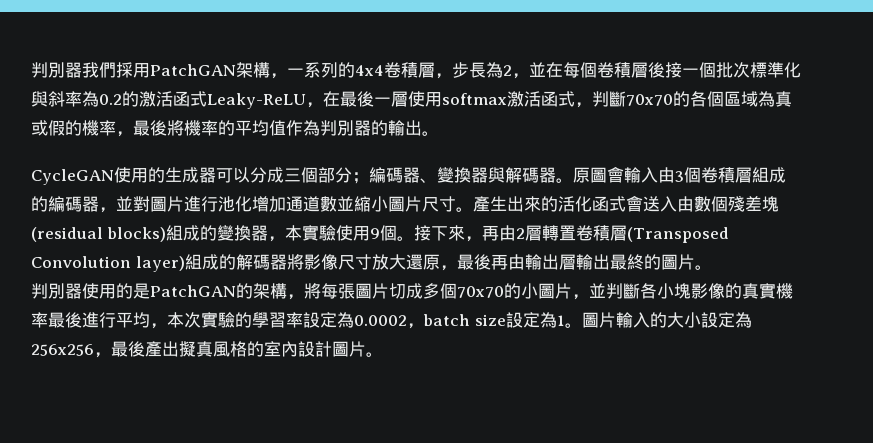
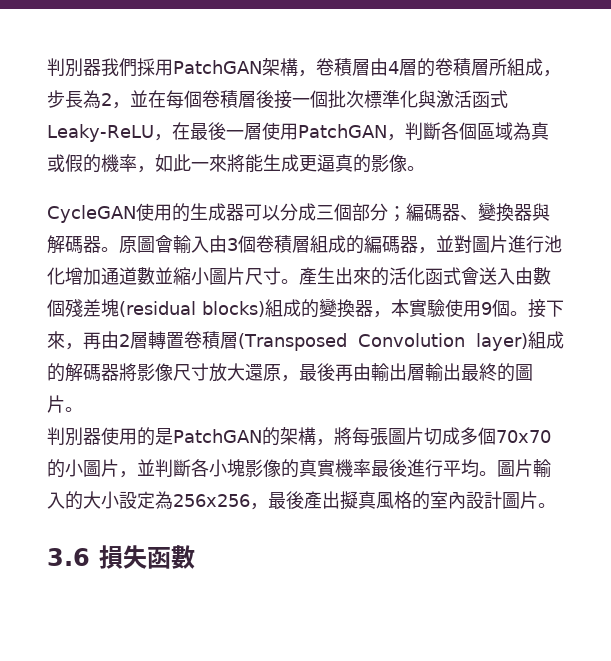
[287,62,435,78] 一系列的4x4卷積層 -> [315,58,543,77] 卷積層由4層的卷積層所組成
[48,91,139,107] 斜率為0.2的 -> (436, 99) none
[442,91,690,108] softmax激活函式，判斷70x70的 -> [297,122,441,141] PatchGAN，判斷
[133,120,422,136] 最後將機率的平均值作為判別器的輸出 -> [155,154,407,173] 如此一來將能生成更逼真的影像
[150,312,565,329] ，本次實驗的學習率設定為0.0002，batch size設定為1 -> (479, 468) none
(383, 354) none -> [47,545,195,569] // 3.6損失函數

